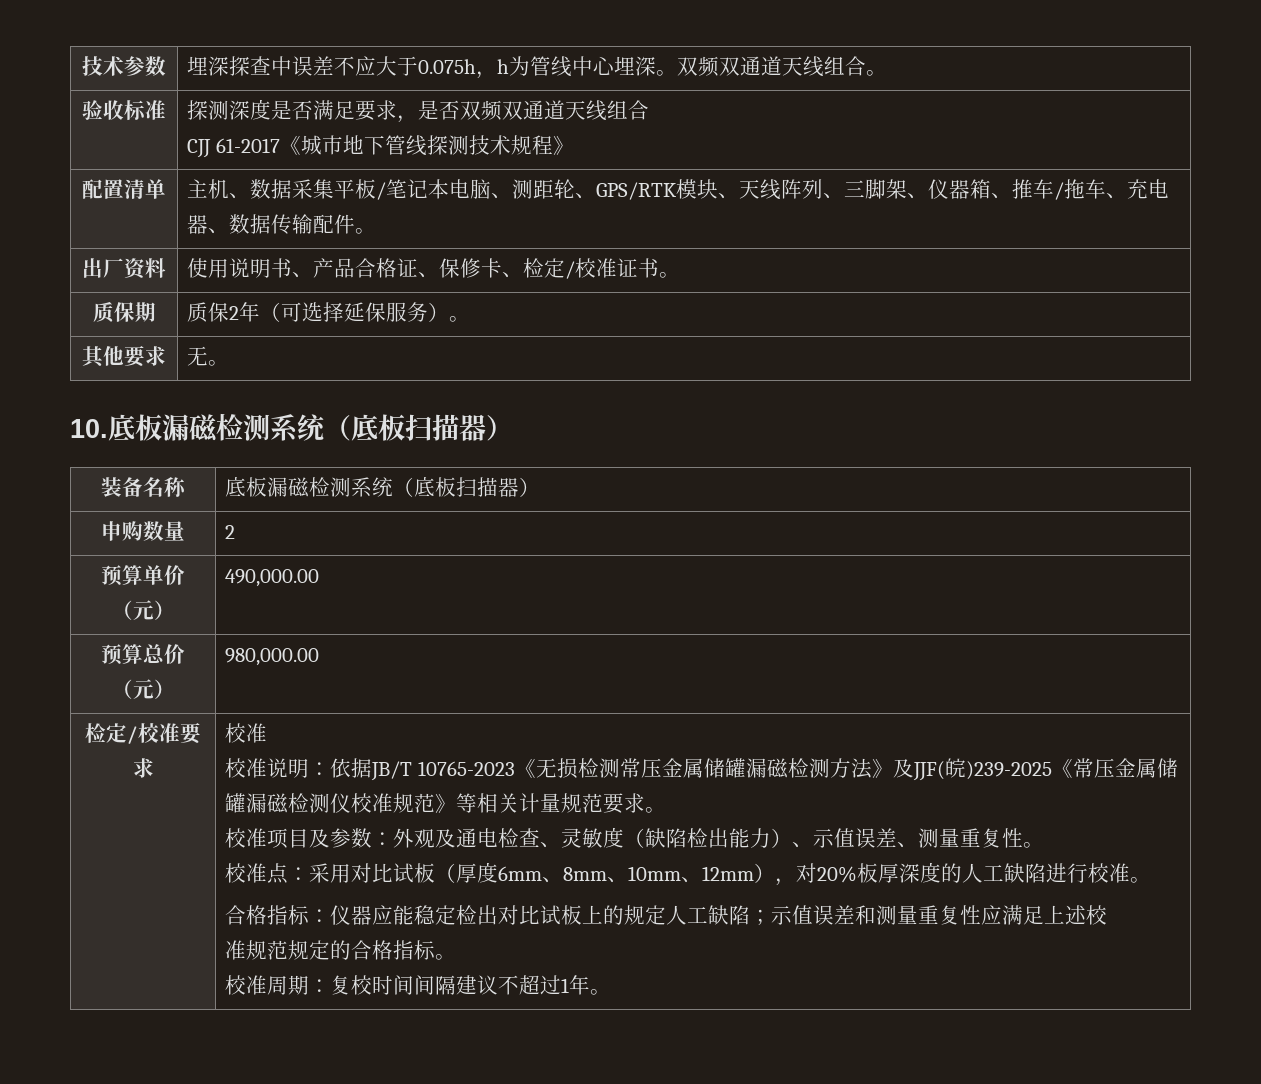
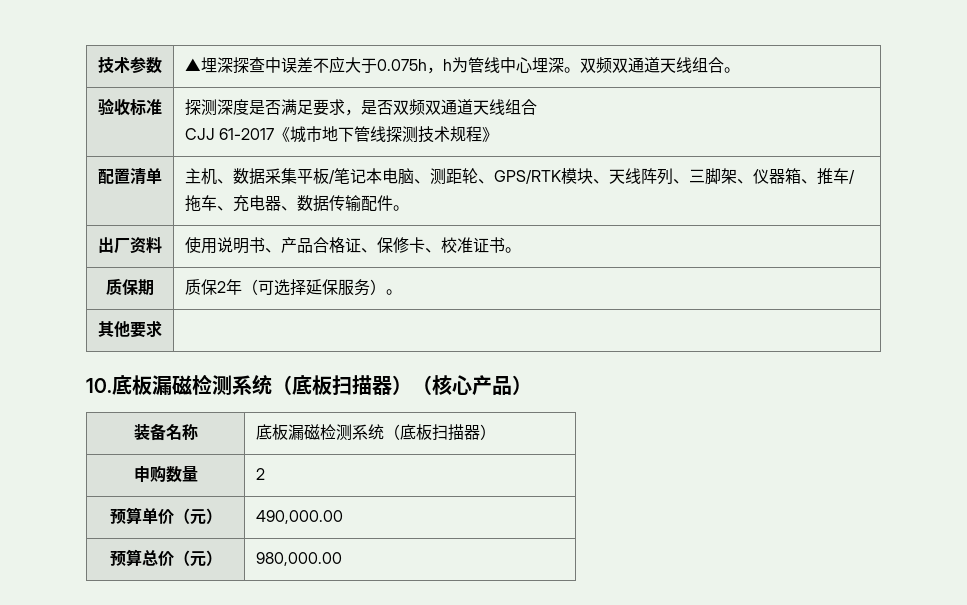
(166, 66) none -> [184,58,201,71] ▲
[523,258,576,279] 检定/ -> (441, 250) none
[187,346,230,366] 无。 -> (162, 329) none
(513, 428) none -> [412,375,532,396] （核心产品）
[85,723,202,744] [132,758,154,778] [225,723,268,743] [225,758,1178,781] [225,793,667,814] [225,827,1045,849] [225,862,1152,886] [225,905,1108,925] [225,940,457,960] [225,975,612,995] // 检定/校准要求 | 校准 // 校准说明：依据JB/T 10765-2023《无损检测常压金属储罐漏磁检测方法》及JJF(皖)239-2025《常压金属储罐漏磁检测仪校准规范》等相关计量规范要求。 // 校准项目及参数：外观及通电检查、灵敏度（缺陷检出能力）、示值误差、测量重复性。 // 校准点：采用对比试板（厚度6mm、8mm、10mm、12mm），对20%板厚深度的人工缺陷进行校准。 // 合格指标：仪器应能稳定检出对比试板上的规定人工缺陷；示值误差和测量重复性应满足上述校 // 准规范规定的合格指标。 // 校准周期：复校时间间隔建议不超过1年。 -> (342, 559) none

